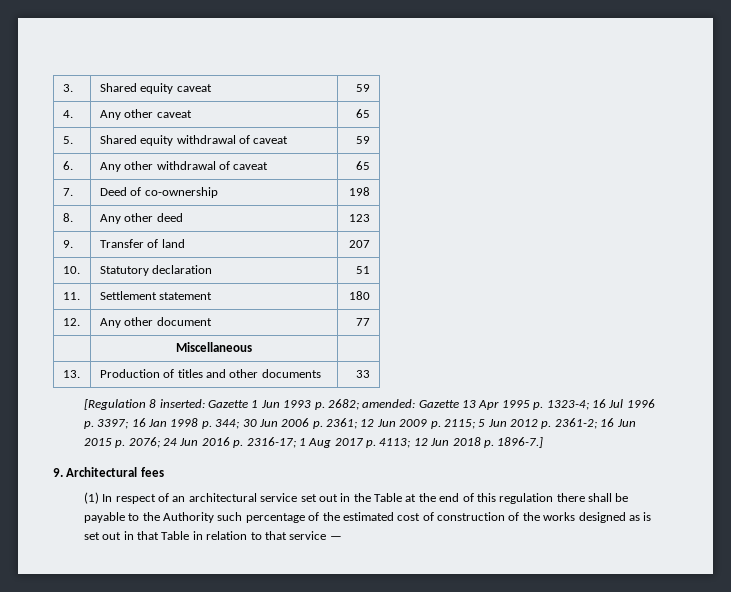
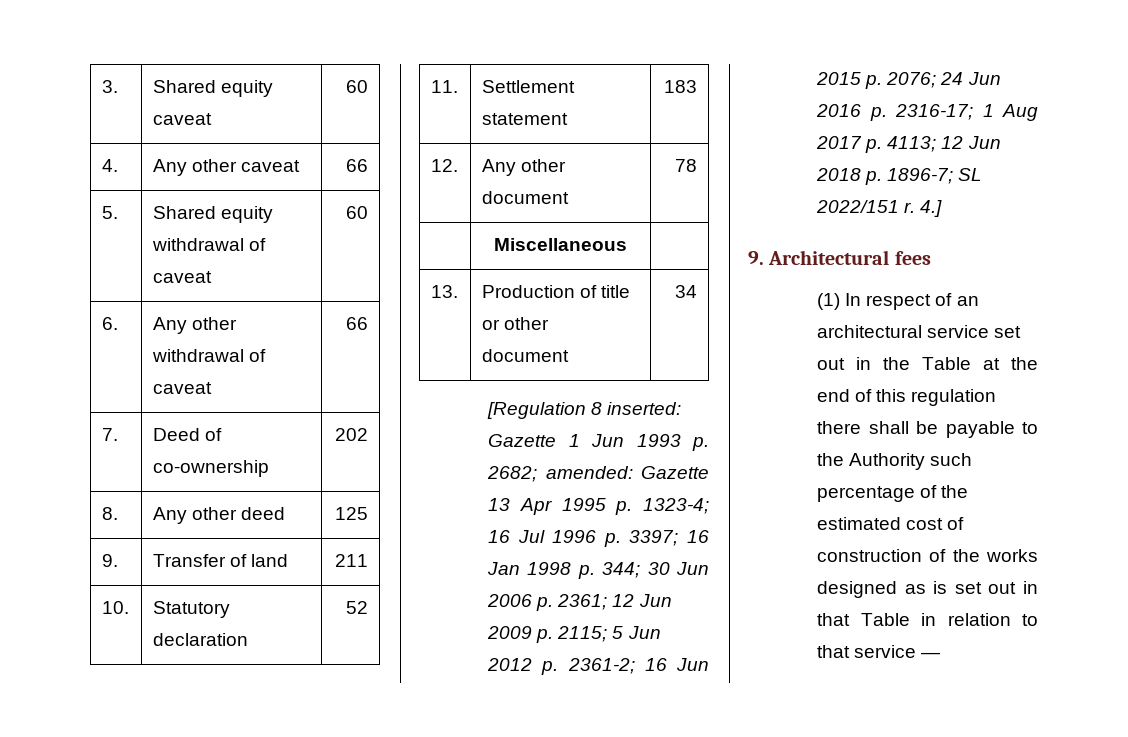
[356,84,371,92] 59 -> [346,80,369,93] 60
[356,109,371,118] 65 -> [346,159,369,172] 66
[356,136,371,144] 59 -> [346,206,369,219] 60
[356,161,371,170] 65 -> [346,317,369,330] 66
[349,187,371,196] 198 -> [335,428,369,441] 202
[349,214,371,222] 123 -> [335,507,369,520] 125
[349,240,371,248] 207 -> [335,554,369,567] 211
[356,266,371,274] 51 -> [346,601,369,614] 52
[349,291,371,300] 180 -> [664,80,698,93] 183
[356,318,371,326] 77 -> [675,159,698,172] 78
[177,369,321,378] [356,370,371,378] titles and other documents | 33 -> [601,285,631,298] [481,317,550,330] [481,349,569,362] [675,285,698,298] title or other document | 34
[497,437,544,448] 1896-7.] -> [887,168,983,184] [816,200,943,217] 1896-7; SL 2022/151 r. 4.]

